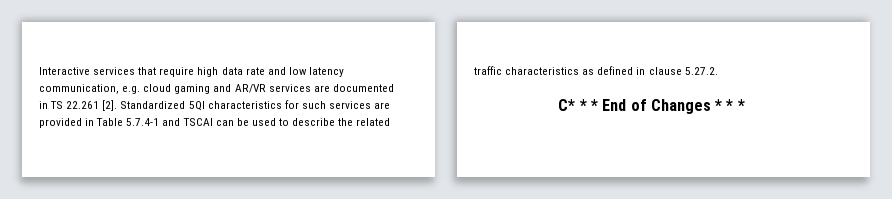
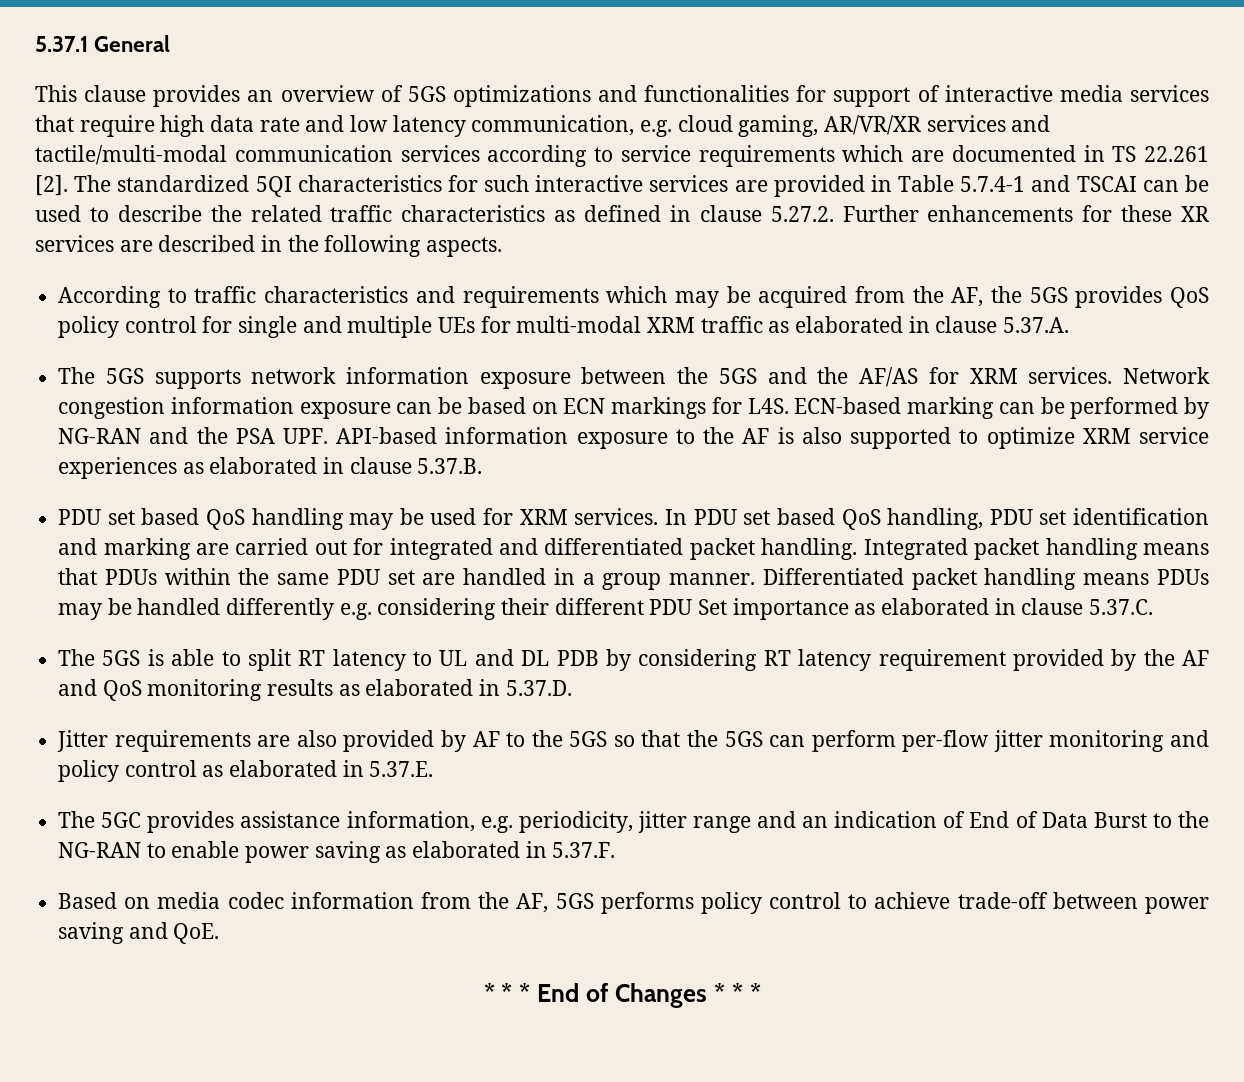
[39,67,90,75] Interactive -> [35,35,171,52] [35,85,1123,107] 5.37.1 General // This clause provides an overview of 5GS optimizations and functionalities for support of interactive media
[174,84,311,94] gaming and AR/VR services -> [738,115,1051,137] [35,145,904,167] gaming, AR/VR/XR services and tactile/multi-modal communication services according to service requirements which
[120,101,186,109] Standardized -> [74,175,250,192] The standardized
(326, 105) none -> [535,175,644,192] interactive
[558,99,576,111] // C* -> [842,205,1209,222] [35,235,503,257] [58,286,1209,308] [58,316,1070,338] [58,367,1211,389] [58,397,1209,419] [58,427,1210,449] [58,457,483,479] [58,508,1209,530] [58,538,1210,560] [58,568,1209,590] [58,598,1154,620] [58,649,1209,671] [58,679,572,701] [57,730,1209,752] [58,760,434,782] [58,811,1210,833] [58,841,616,863] [58,892,1209,914] [58,922,220,944] [483,983,495,1002] Further enhancements for these XR services are described in the following aspects. // According to traffic characteristics and requirements which may be acquired from the AF, the 5GS provides QoS policy control for single and multiple UEs for multi-modal XRM traffic as elaborated in clause 5.37.A. // The 5GS supports network information exposure between the 5GS and the AF/AS for XRM services. Network congestion information exposure can be based on ECN markings for L4S. ECN-based marking can be performed by NG-RAN and the PSA UPF. API-based information exposure to the AF is also supported to optimize XRM service experiences as elaborated in clause 5.37.B. // PDU set based QoS handling may be used for XRM services. In PDU set based QoS handling, PDU set identification and marking are carried out for integrated and differentiated packet handling. Integrated packet handling means that PDUs within the same PDU set are handled in a group manner. Differentiated packet handling means PDUs may be handled differently e.g. considering their different PDU Set importance as elaborated in clause 5.37.C. // The 5GS is able to split RT latency to UL and DL PDB by considering RT latency requirement provided by the AF and QoS monitoring results as elaborated in 5.37.D. // Jitter requirements are also provided by AF to the 5GS so that the 5GS can perform per-flow jitter monitoring and policy control as elaborated in 5.37.E. // The 5GC provides assistance information, e.g. periodicity, jitter range and an indication of End of Data Burst to the NG-RAN to enable power saving as elaborated in 5.37.F. // Based on media codec information from the AF, 5GS performs policy control to achieve trade-off between power saving and QoE. // *

